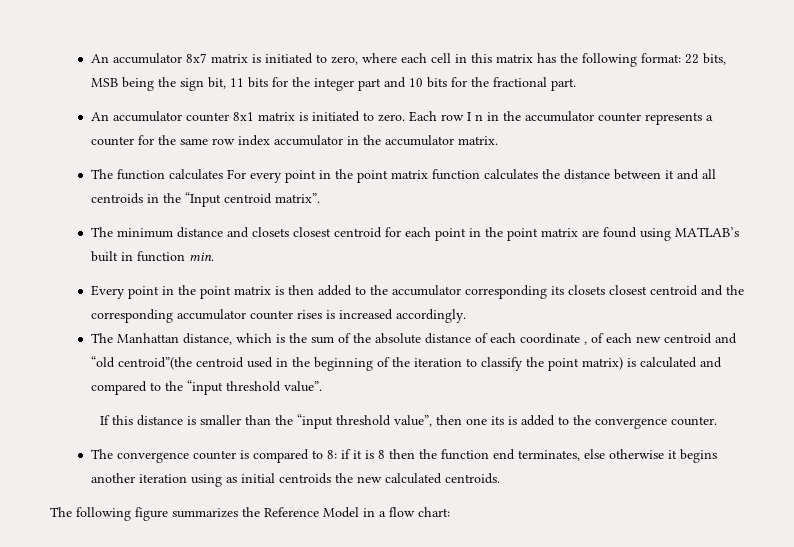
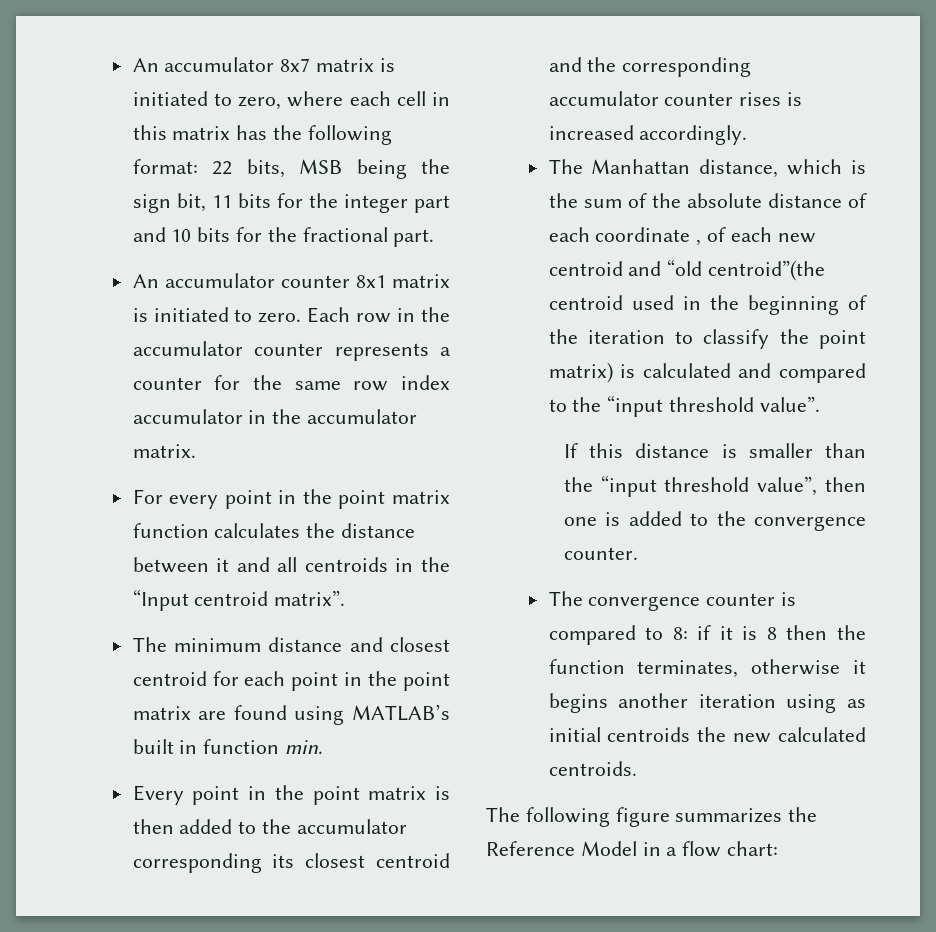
[466,112,483,121] I n -> (392, 318) none
[90,169,223,180] The function calculates -> (196, 451) none
[251,227,289,237] closets -> (383, 644) none
[567,285,605,295] closets -> (295, 861) none
[491,416,505,425] its -> (597, 521) none
[492,449,605,461] end terminates, else -> [637,660,739,678] terminates,

